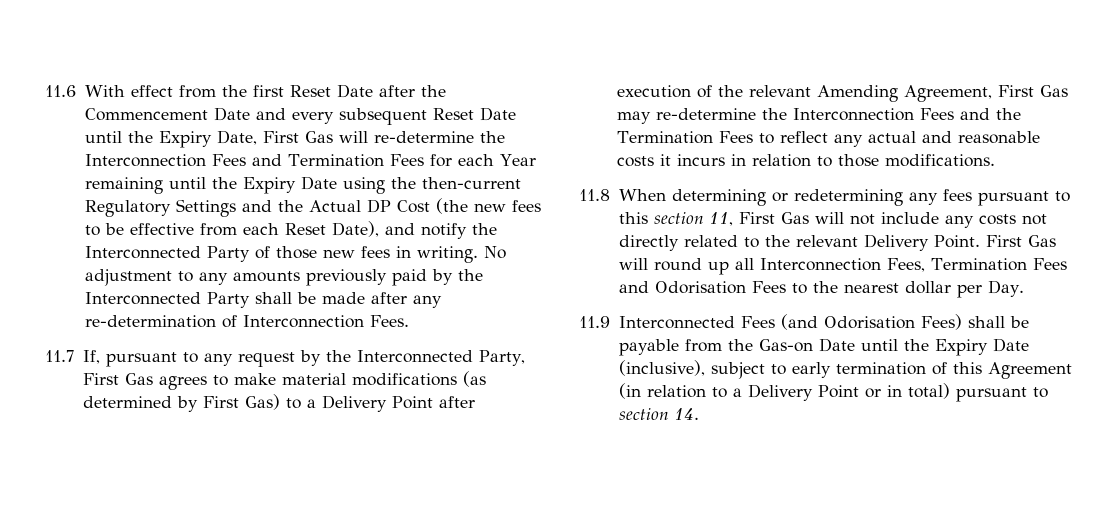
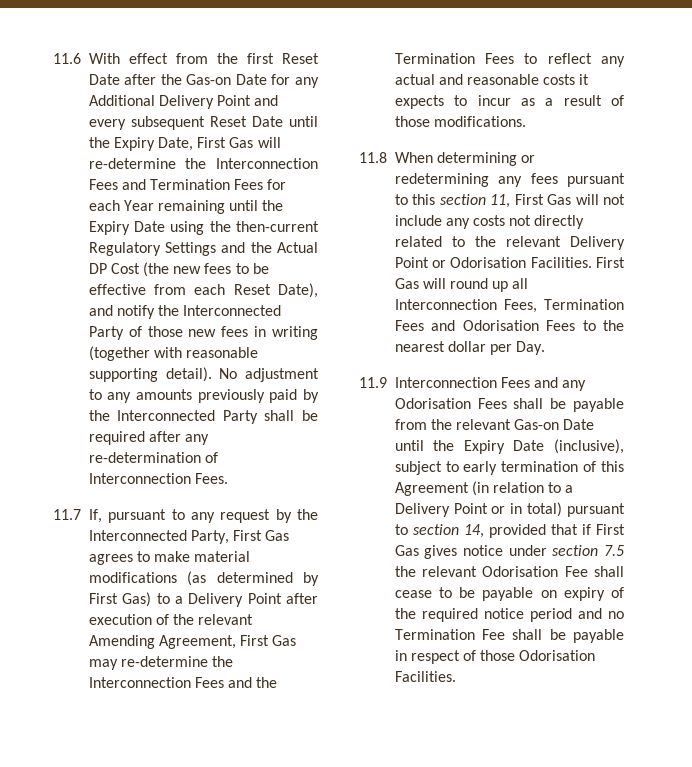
[84,107,250,121] Commencement Date -> [186,74,319,88] [88,95,252,109] Gas-on Date for any Additional Delivery Point
[416,246,478,263] writing. -> [272,326,318,340] [88,346,259,361] [88,367,212,382] writing (together with reasonable supporting detail).
[321,292,365,304] made -> [88,431,145,445] required
[676,154,832,167] incurs in relation to -> [394,95,624,109] expects to incur as a result of
[933,235,980,248] Point. -> [394,257,592,268] Point or Odorisation Facilities.
[618,314,962,330] Interconnected Fees (and Odorisation Fees) -> [394,377,587,391] [394,398,507,409] Interconnection Fees and any Odorisation Fees
(753, 345) none -> [456,419,512,430] relevant
[673,408,699,420] 14. -> [463,524,625,538] [394,545,624,559] [394,566,624,577] [394,587,624,601] [394,608,624,622] [394,629,624,643] [394,650,596,664] [394,671,456,682] 14, provided that if First Gas gives notice under section 7.5 the relevant Odorisation Fee shall cease to be payable on expiry of the required notice period and no Termination Fee shall be payable in respect of those Odorisation Facilities.

